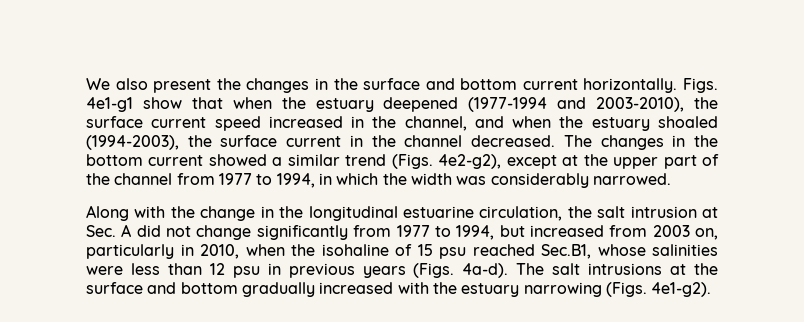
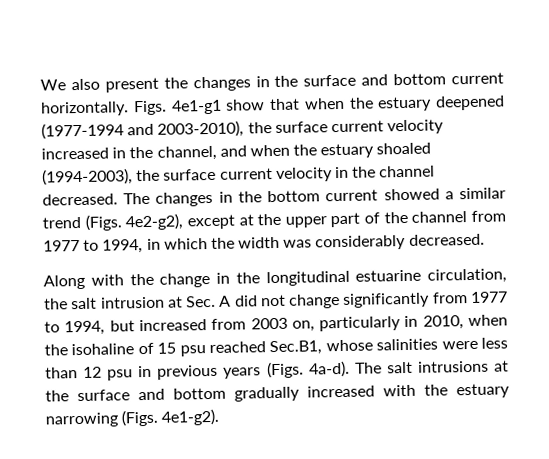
[214,116,261,131] speed -> [387,119,445,135] velocity
(342, 141) none -> [275,167,333,182] velocity
[592,173,671,185] narrowed. -> [408,233,485,246] decreased.

